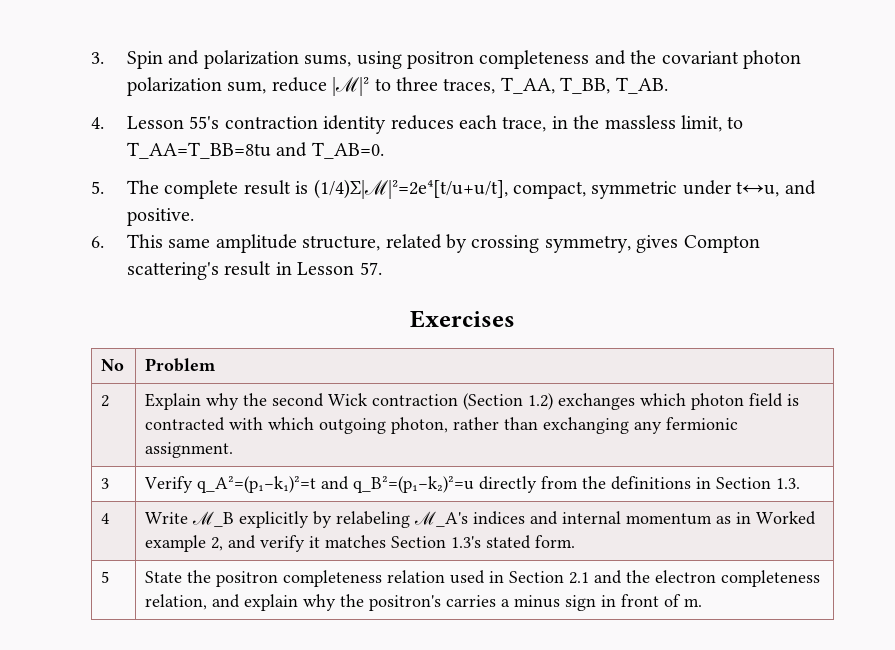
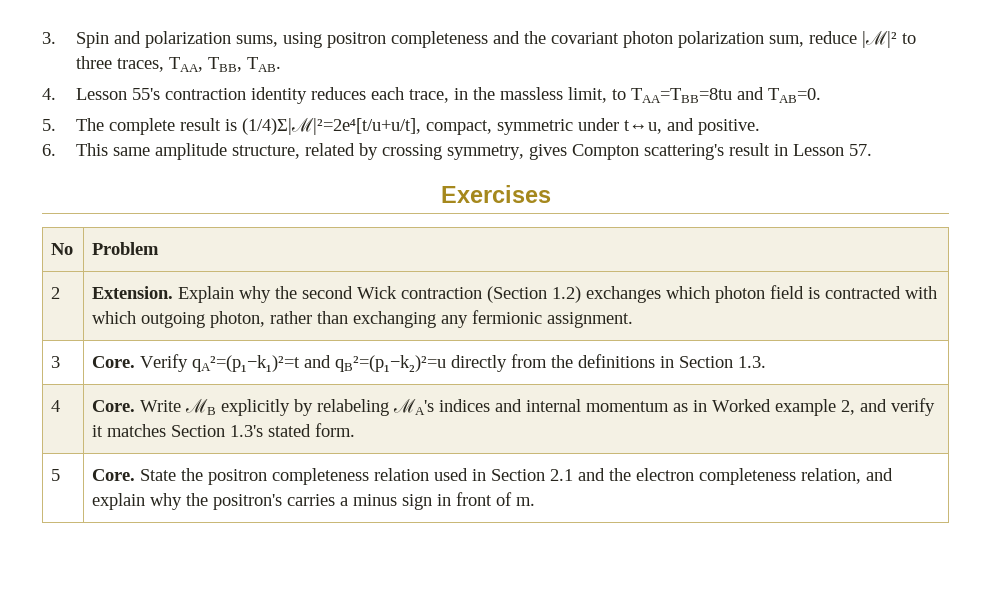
[500,77,668,94] T_AA, T_BB, T_AB. -> [168,57,281,72] TAA, TBB, TAB.
[127,142,384,159] T_AA=T_BB=8tu and T_AB=0. -> [630,87,821,103] TAA=TBB=8tu and TAB=0.
(110, 401) none -> [92,286,174,299] Extension.
[144,476,475,493] Verify q_A²=(p₁−k₁)²=t and q_B²=(p₁−k₂)²=u -> [92,354,447,372] Core. Verify qA²=(p₁−k₁)²=t and qB²=(p₁−k₂)²=u
[145,511,235,527] Write ℳ_B -> [92,398,217,415] Core. Write ℳB
[414,511,469,527] ℳ_A's -> [393,398,435,415] ℳA's
(110, 577) none -> [92,469,136,481] Core.

